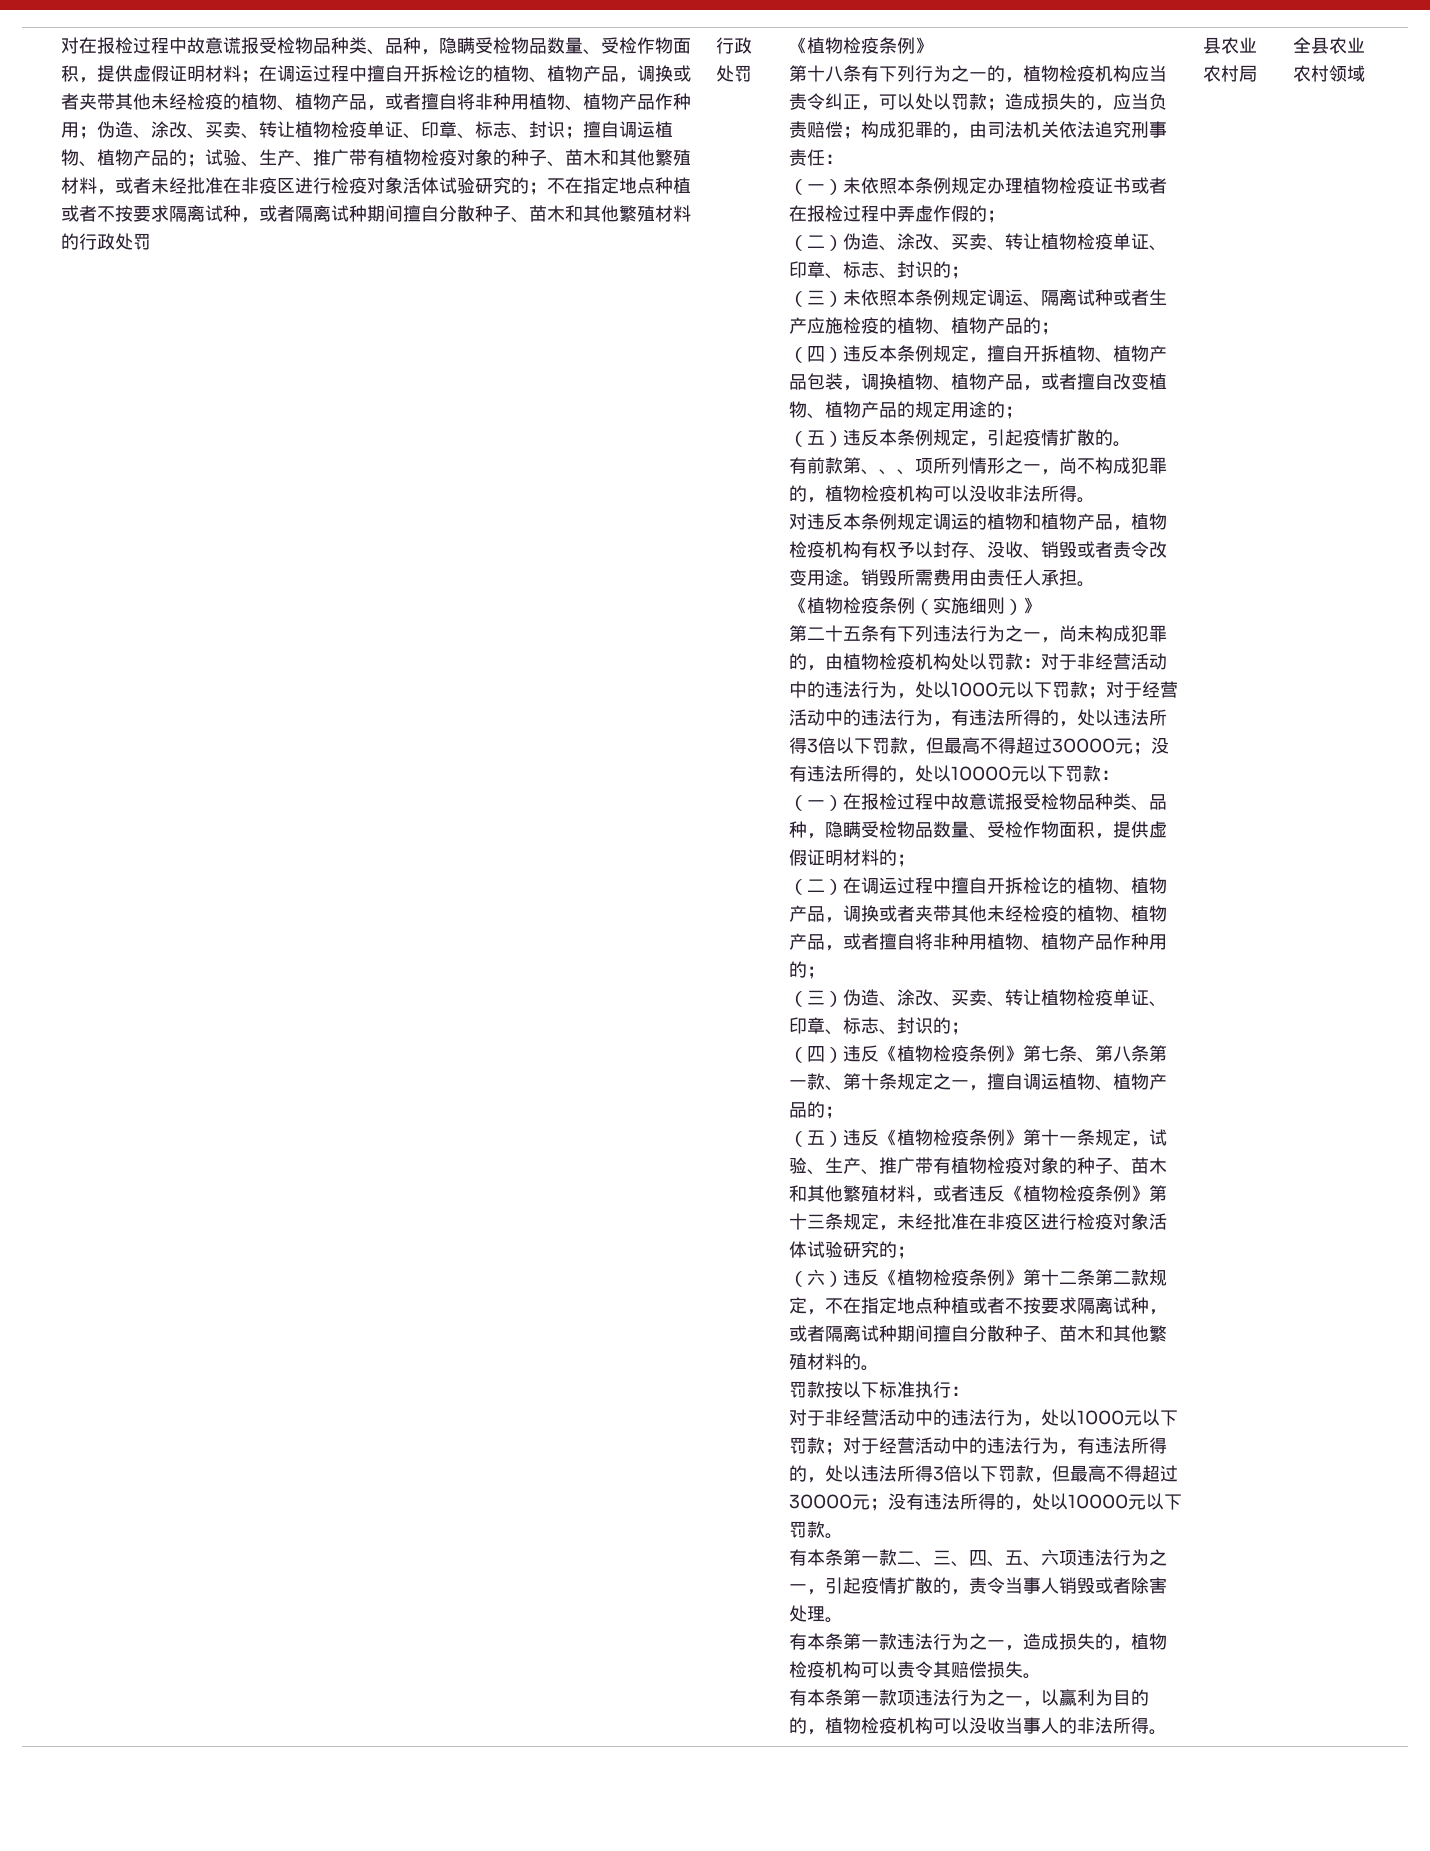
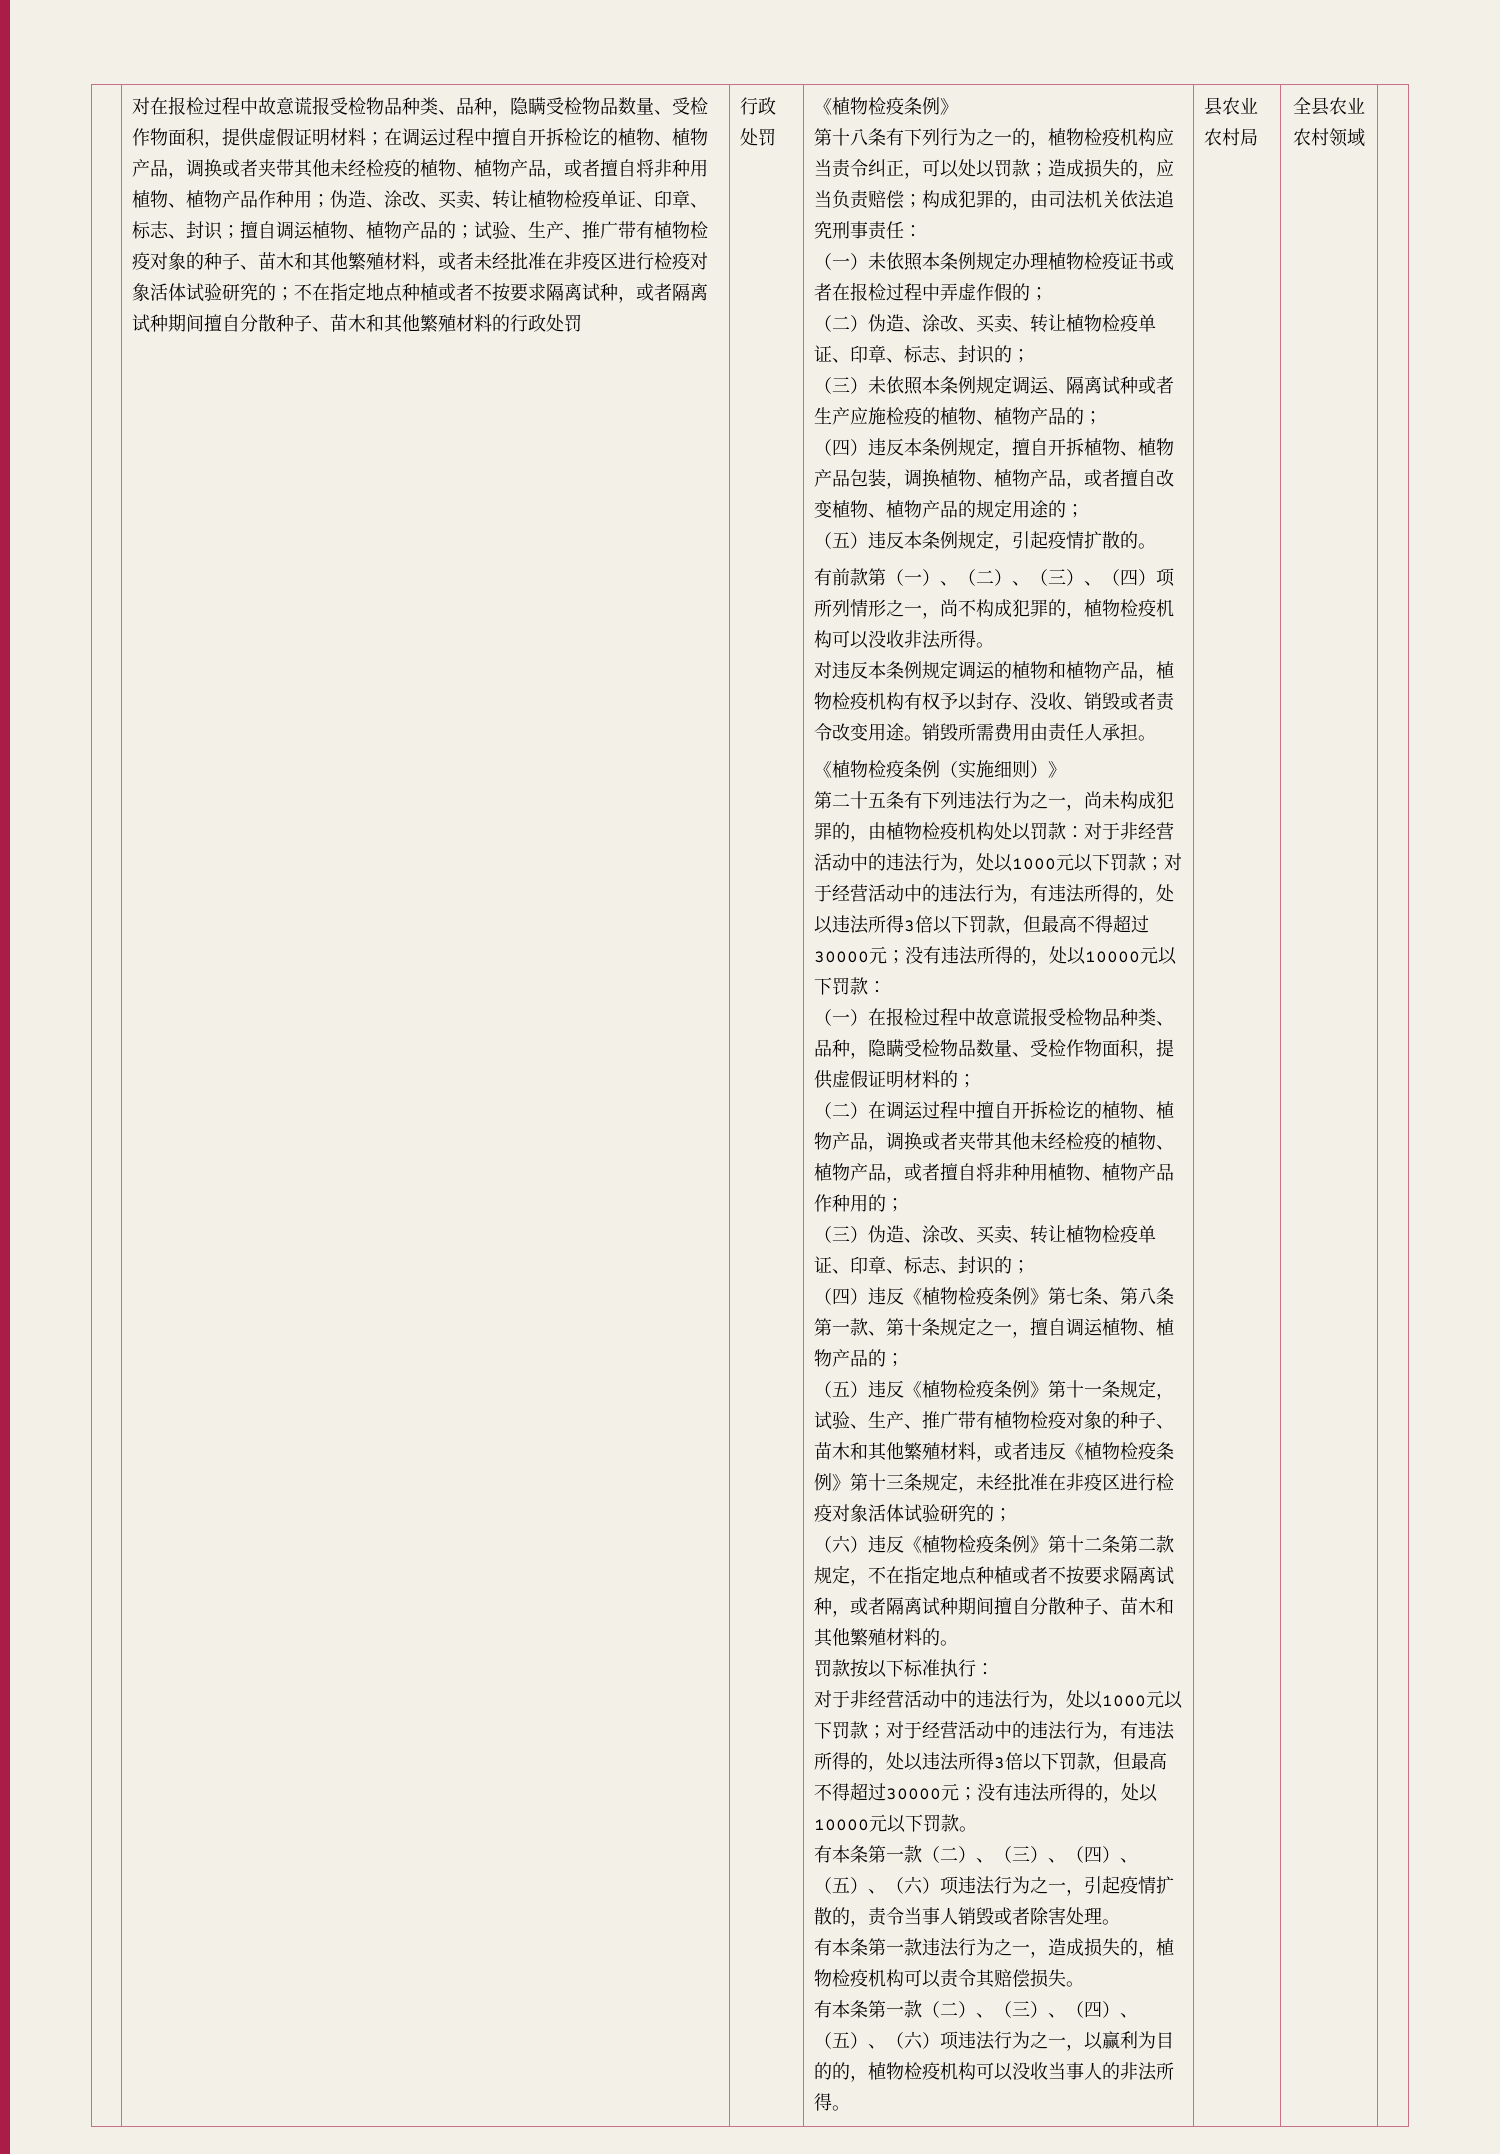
[861,469,916,475] 、、、 -> [885,569,1156,586] （一）、（二）、（三）、（四）
[897,1549,1060,1567] 二、三、四、五、六 -> [921,1846,1138,1863] [813,1876,940,1894] （二）、（三）、（四）、（五）、（六）
(898, 1697) none -> [921,2001,1138,2018] [813,2031,940,2049] （二）、（三）、（四）、（五）、（六）

